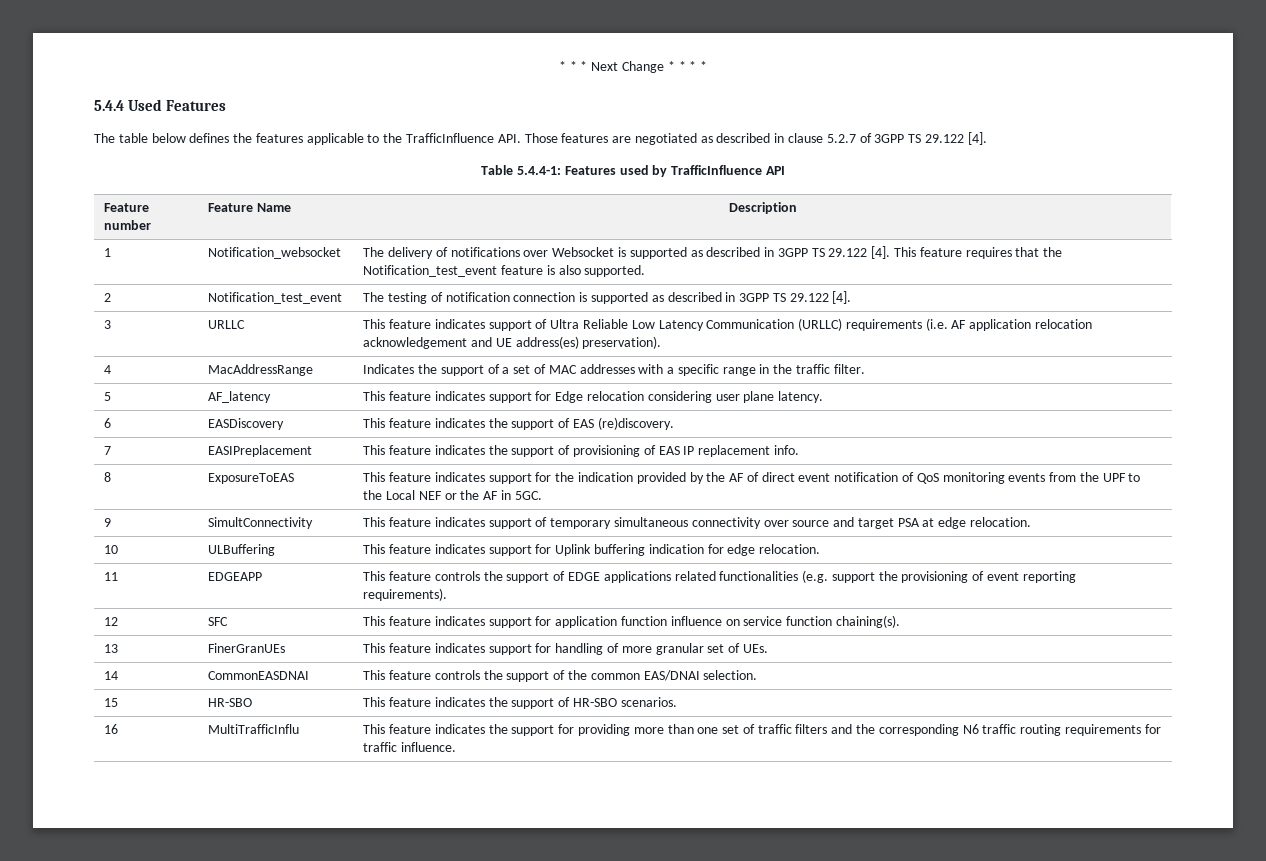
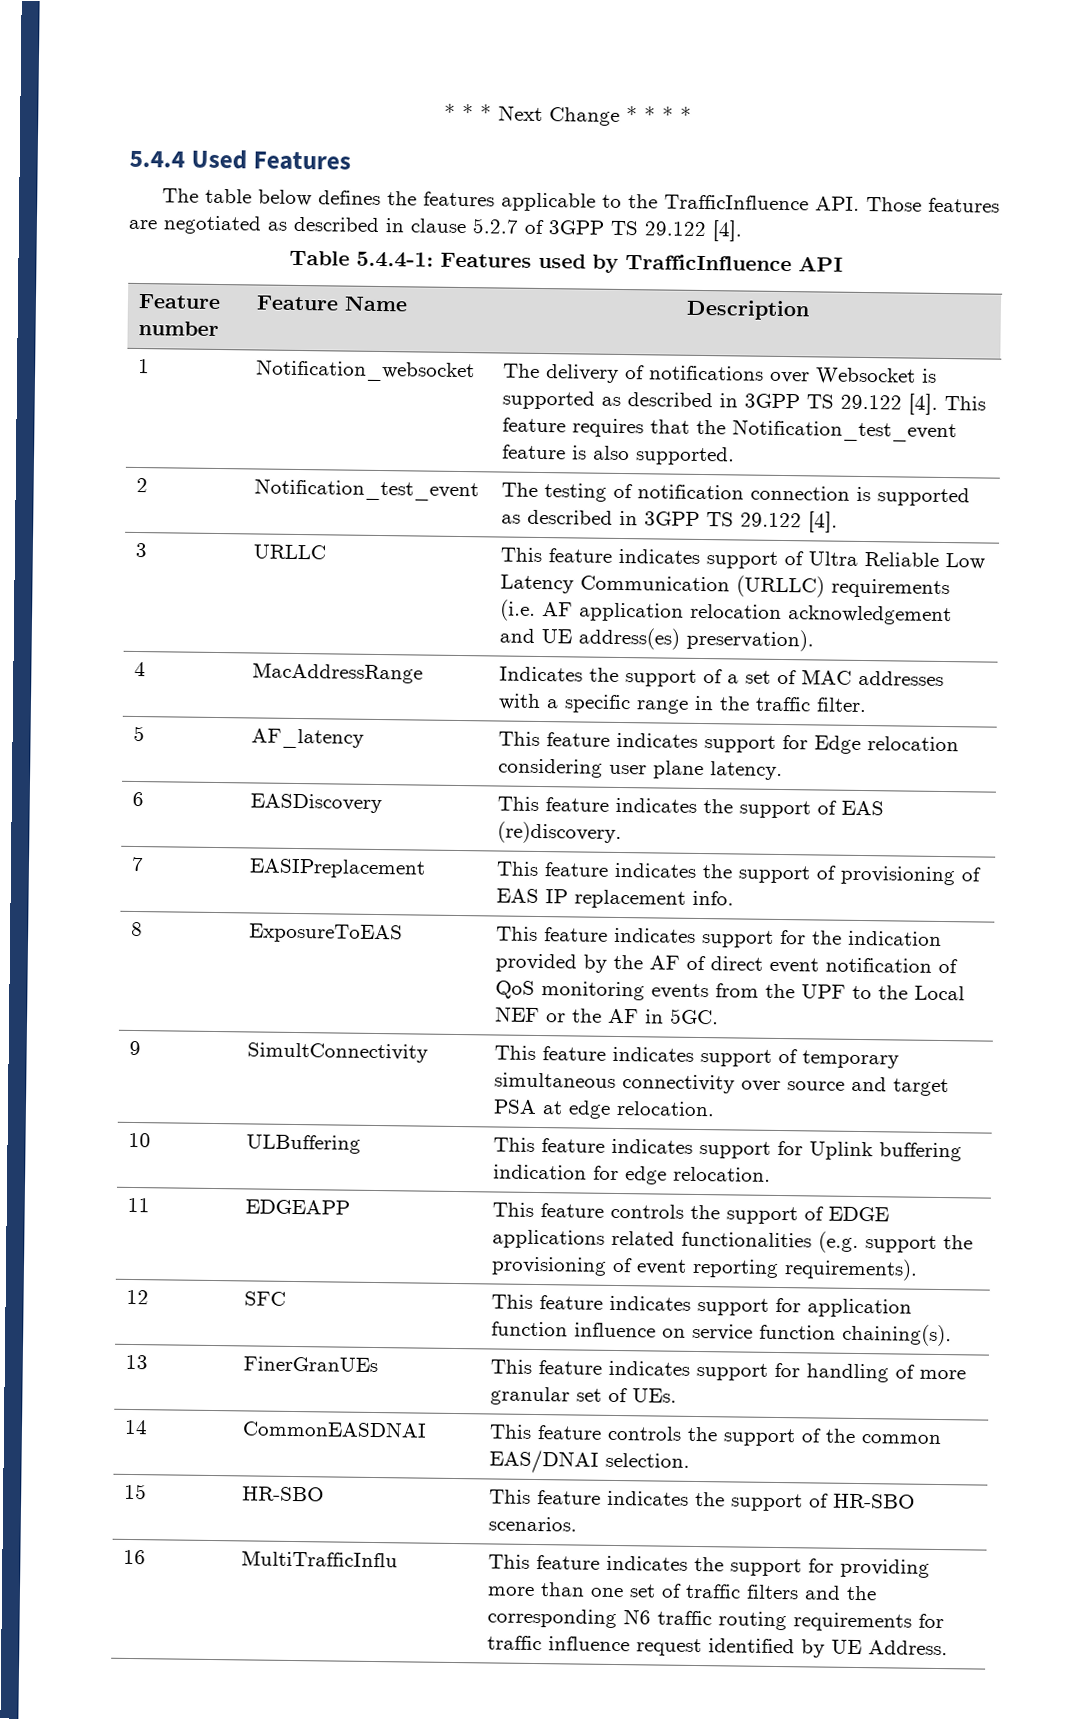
[401,742,457,752] influence. -> [548,1636,949,1658] influence request identified by UE Address.

